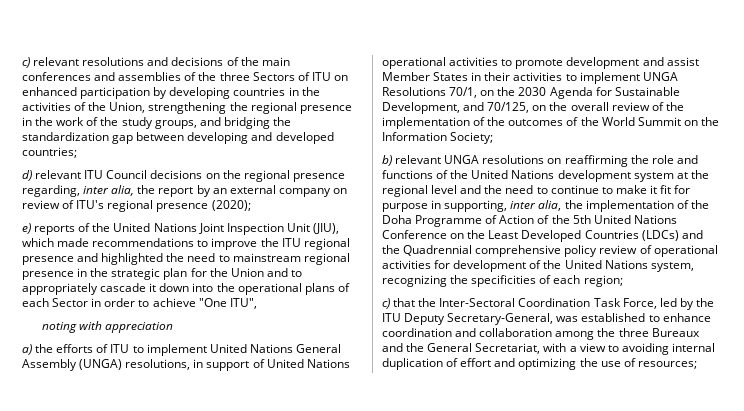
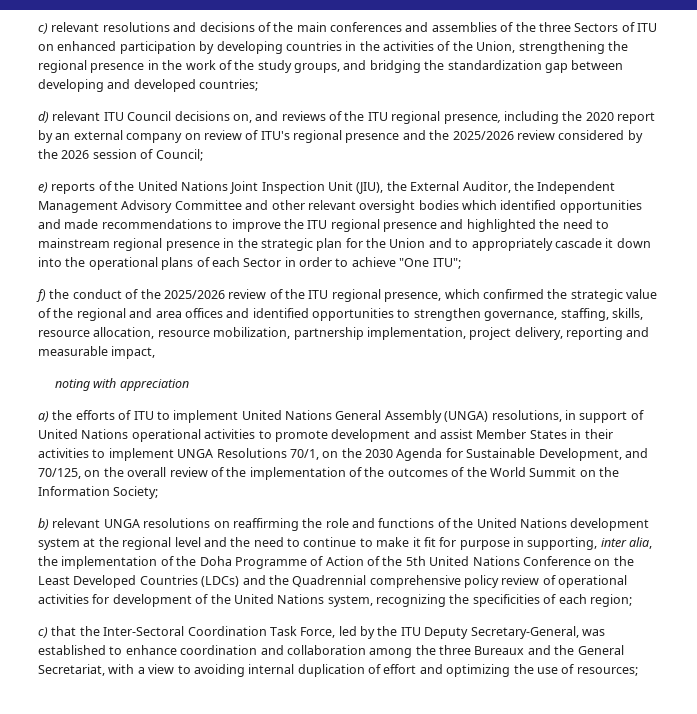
[205,170,345,182] [22,185,156,197] on the regional presence regarding, inter alia, the -> [232,111,614,124] on, and reviews of the ITU regional presence, including the 2020
[211,200,251,211] (2020); -> [402,130,643,143] [38,149,203,161] and the 2025/2026 review considered by the 2026 session of Council;
[22,238,54,247] which -> [386,181,616,194] [38,200,642,213] [38,219,61,229] the External Auditor, the Independent Management Advisory Committee and other relevant oversight bodies which identified opportunities and
[229,298,257,309] ITU", -> [432,258,461,269] [36,289,657,302] [38,308,643,321] [38,327,650,340] [38,346,156,359] ITU"; // f) the conduct of the 2025/2026 review of the ITU regional presence, which confirmed the strategic value of the regional and area offices and identified opportunities to strengthen governance, staffing, skills, resource allocation, resource mobilization, partnership implementation, project delivery, reporting and measurable impact,

